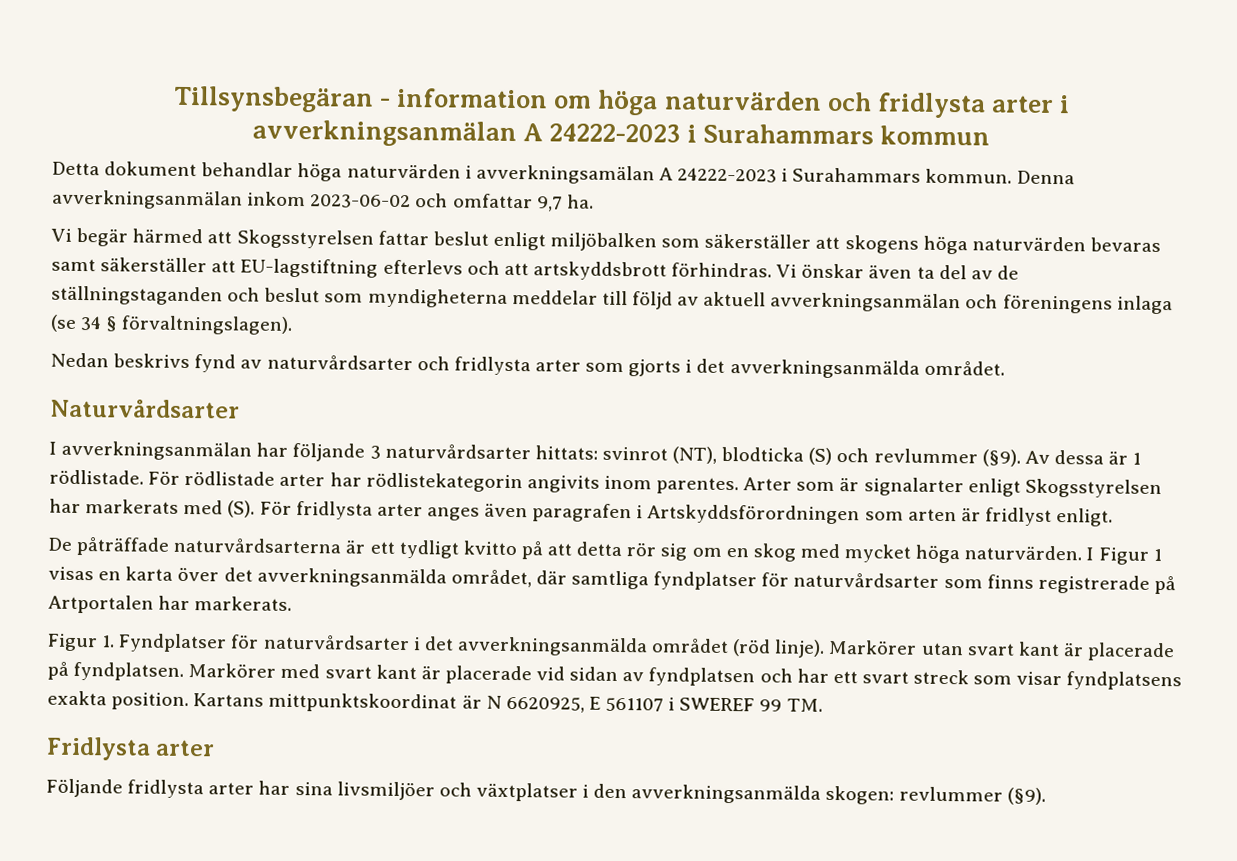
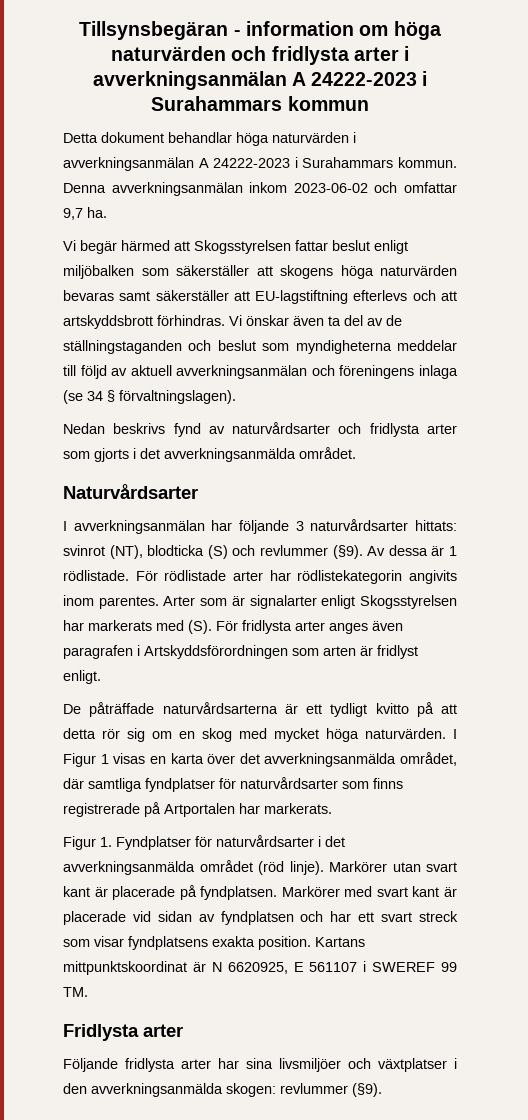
[475,164,655,185] avverkningsamälan -> [63,157,194,171] avverkningsanmälan

